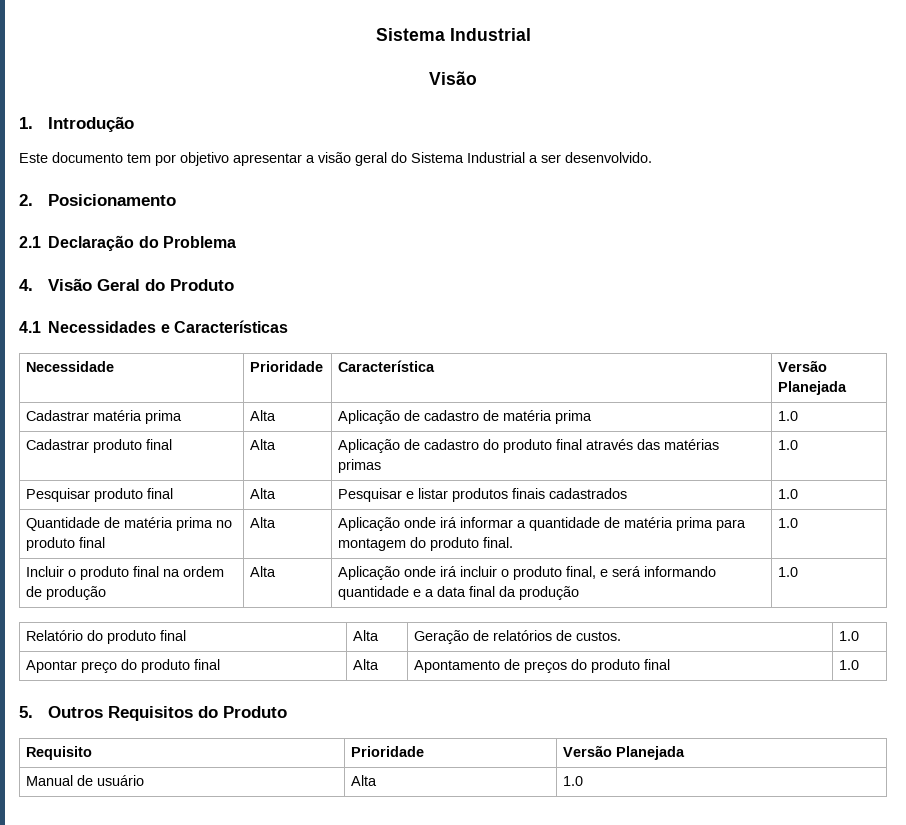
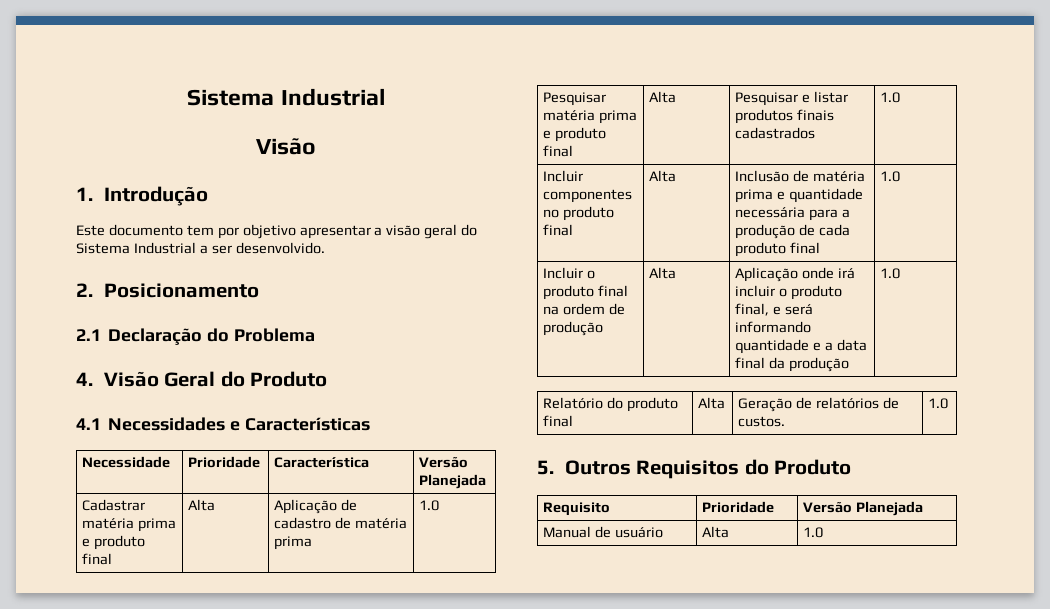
(183, 417) none -> [82,535,146,550] [82,553,113,565] e produto final
[26,439,173,453] [250,439,277,450] [338,439,720,453] [338,459,382,473] [778,440,799,450] [26,488,91,502] Cadastrar produto final | Alta | Aplicação de cadastro do produto final através das matérias primas | 1.0 // Pesquisar -> [543,92,607,106] [543,110,638,124] [543,130,552,139] Pesquisar matéria prima e
[26,517,214,531] Quantidade de matéria prima -> [543,170,584,182] [543,189,633,203] Incluir componentes
[338,517,747,531] [338,537,514,551] Aplicação onde irá informar a quantidade de matéria prima para montagem do produto final. -> [735,170,866,182] [735,188,864,203] [735,207,851,221] [735,224,851,239] [735,242,821,257] Inclusão de matéria prima e quantidade necessária para a produção de cada produto final
[26,659,221,673] [353,659,380,670] [414,659,671,673] [839,660,860,670] // Apontar preço do produto final | Alta | Apontamento de preços do produto final | 1.0 -> (949, 403) none

